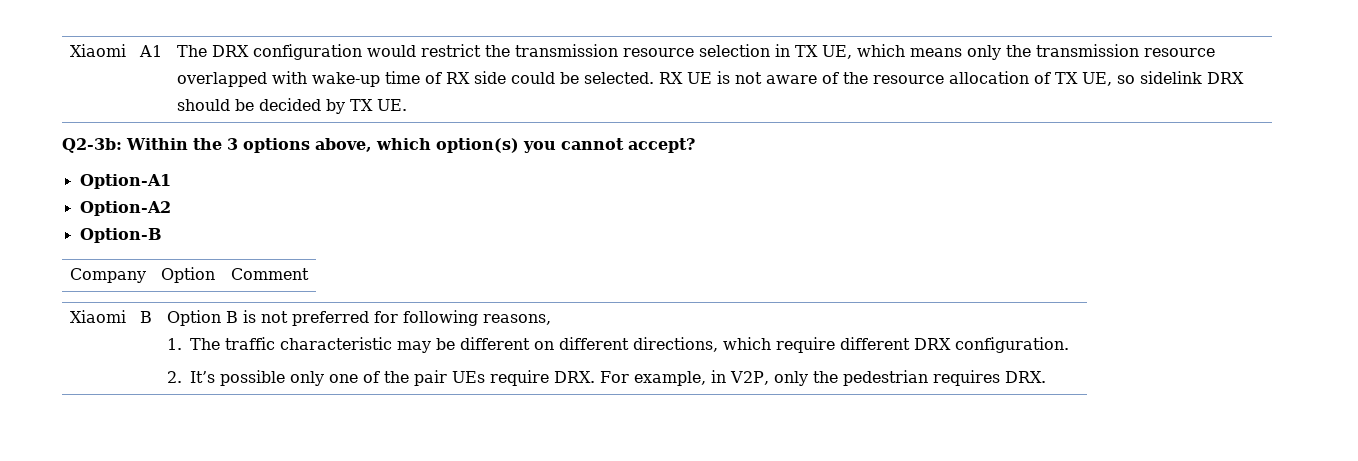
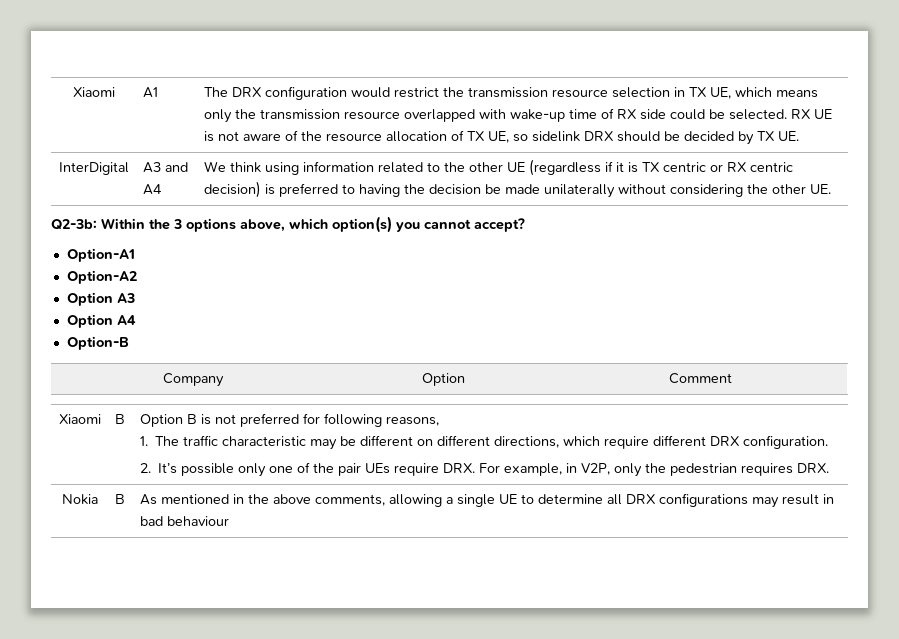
(408, 105) none -> [59,162,129,175] [143,162,189,173] [143,184,163,195] [204,159,794,176] [204,181,832,198] // InterDigital | A3 and A4 | We think using information related to the other UE (regardless if it is TX centric or RX centric decision) is preferred to having the decision be made unilaterally without considering the other UE.
(171, 208) none -> [66,292,135,306] [66,314,136,328] // Option A3 // Option A4
(1047, 377) none -> [62,494,98,505] [115,494,126,504] [140,493,835,508] [140,516,230,526] // Nokia | B | As mentioned in the above comments, allowing a single UE to determine all DRX configurations may result in bad behaviour

